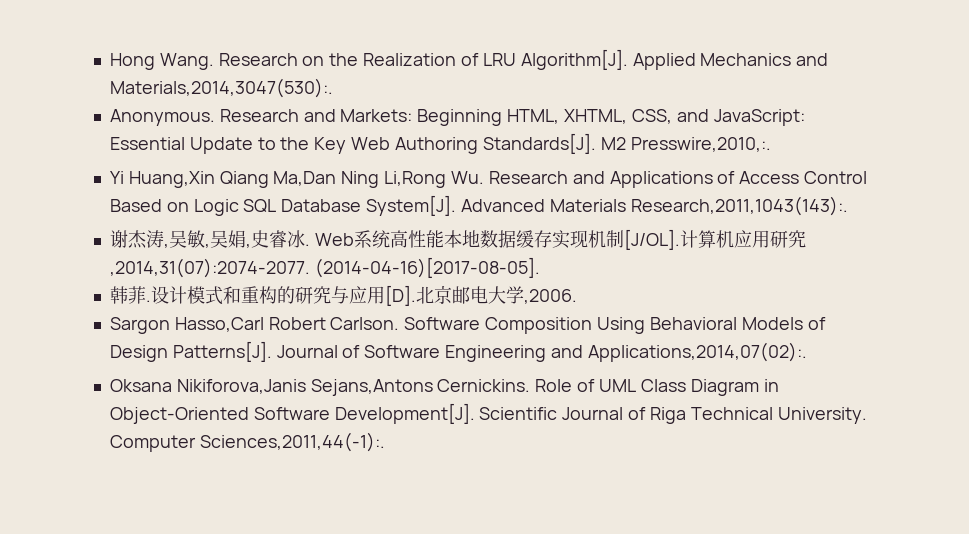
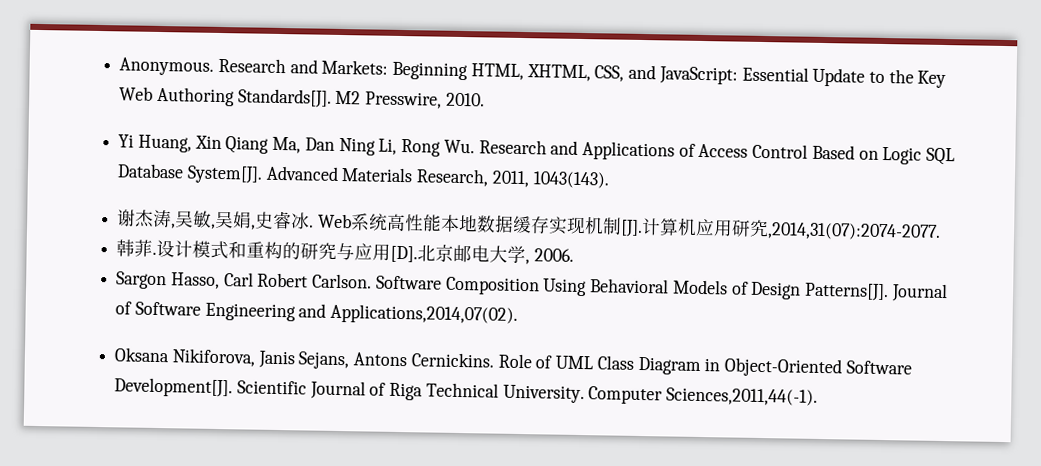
[109,49,829,70] [109,78,333,98] Hong Wang. Research on the Realization of LRU Algorithm[J]. Applied Mechanics and Materials,2014,3047(530):. // -> (119, 66) none
[630,137,771,152] Presswire,2010,:. -> [365,91,485,109] Presswire, 2010.
[128,171,447,188] Huang,Xin Qiang Ma,Dan Ning Li,Rong -> [137,134,442,157] Huang, Xin Qiang Ma, Dan Ning Li, Rong
[630,196,848,216] Research,2011,1043(143):. -> [416,168,610,189] Research, 2011, 1043(143).
[623,229,680,250] [J/OL]. -> [619,219,643,238] [J].
[314,257,540,278] (2014-04-16)[2017-08-05]. -> (941, 231) none
[523,289,577,304] ,2006. -> [525,248,574,265] , 2006.
[174,317,264,332] Hasso,Carl -> [170,272,254,290] Hasso, Carl
[587,342,807,362] Applications,2014,07(02):. -> [330,303,519,325] Applications,2014,07(02).
[176,379,433,396] Nikiforova,Janis Sejans,Antons -> [171,348,408,370] Nikiforova, Janis Sejans, Antons
[199,432,385,452] Sciences,2011,44(-1):. -> [666,387,819,406] Sciences,2011,44(-1).

